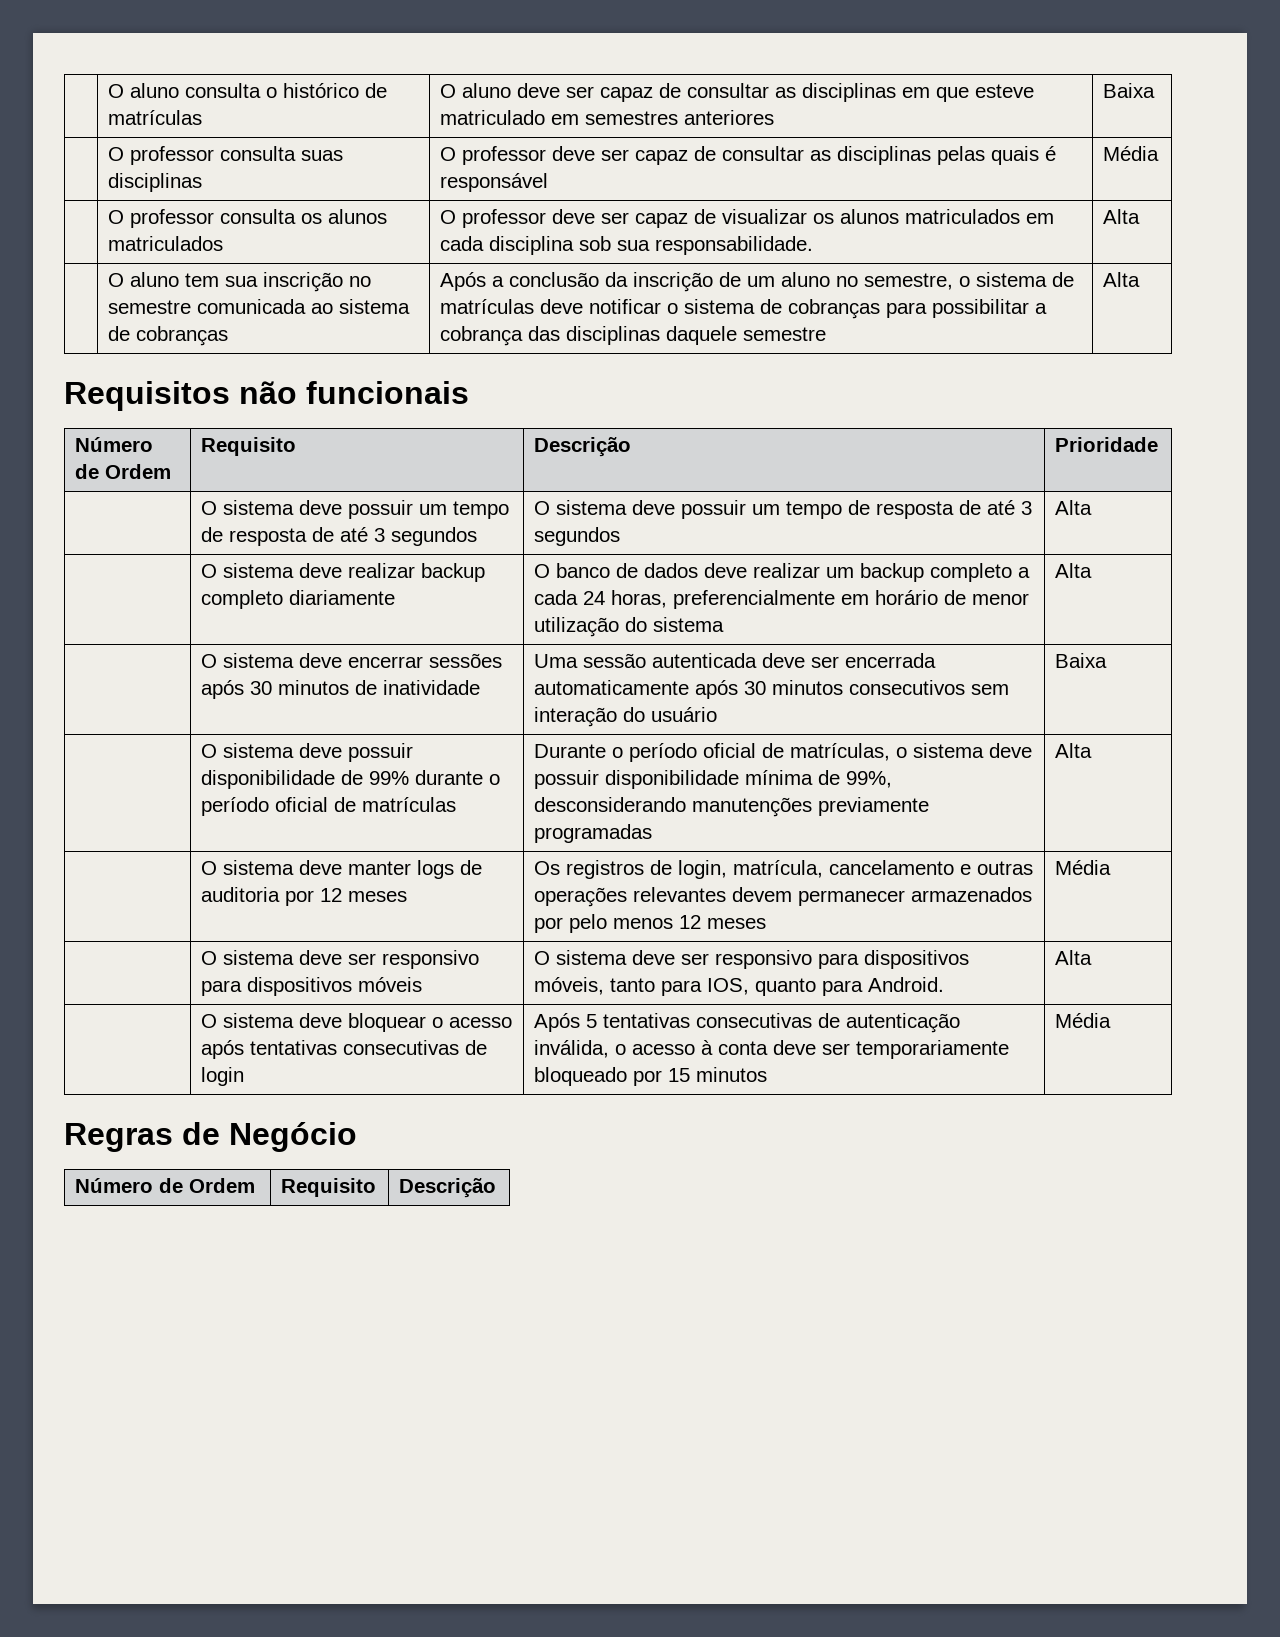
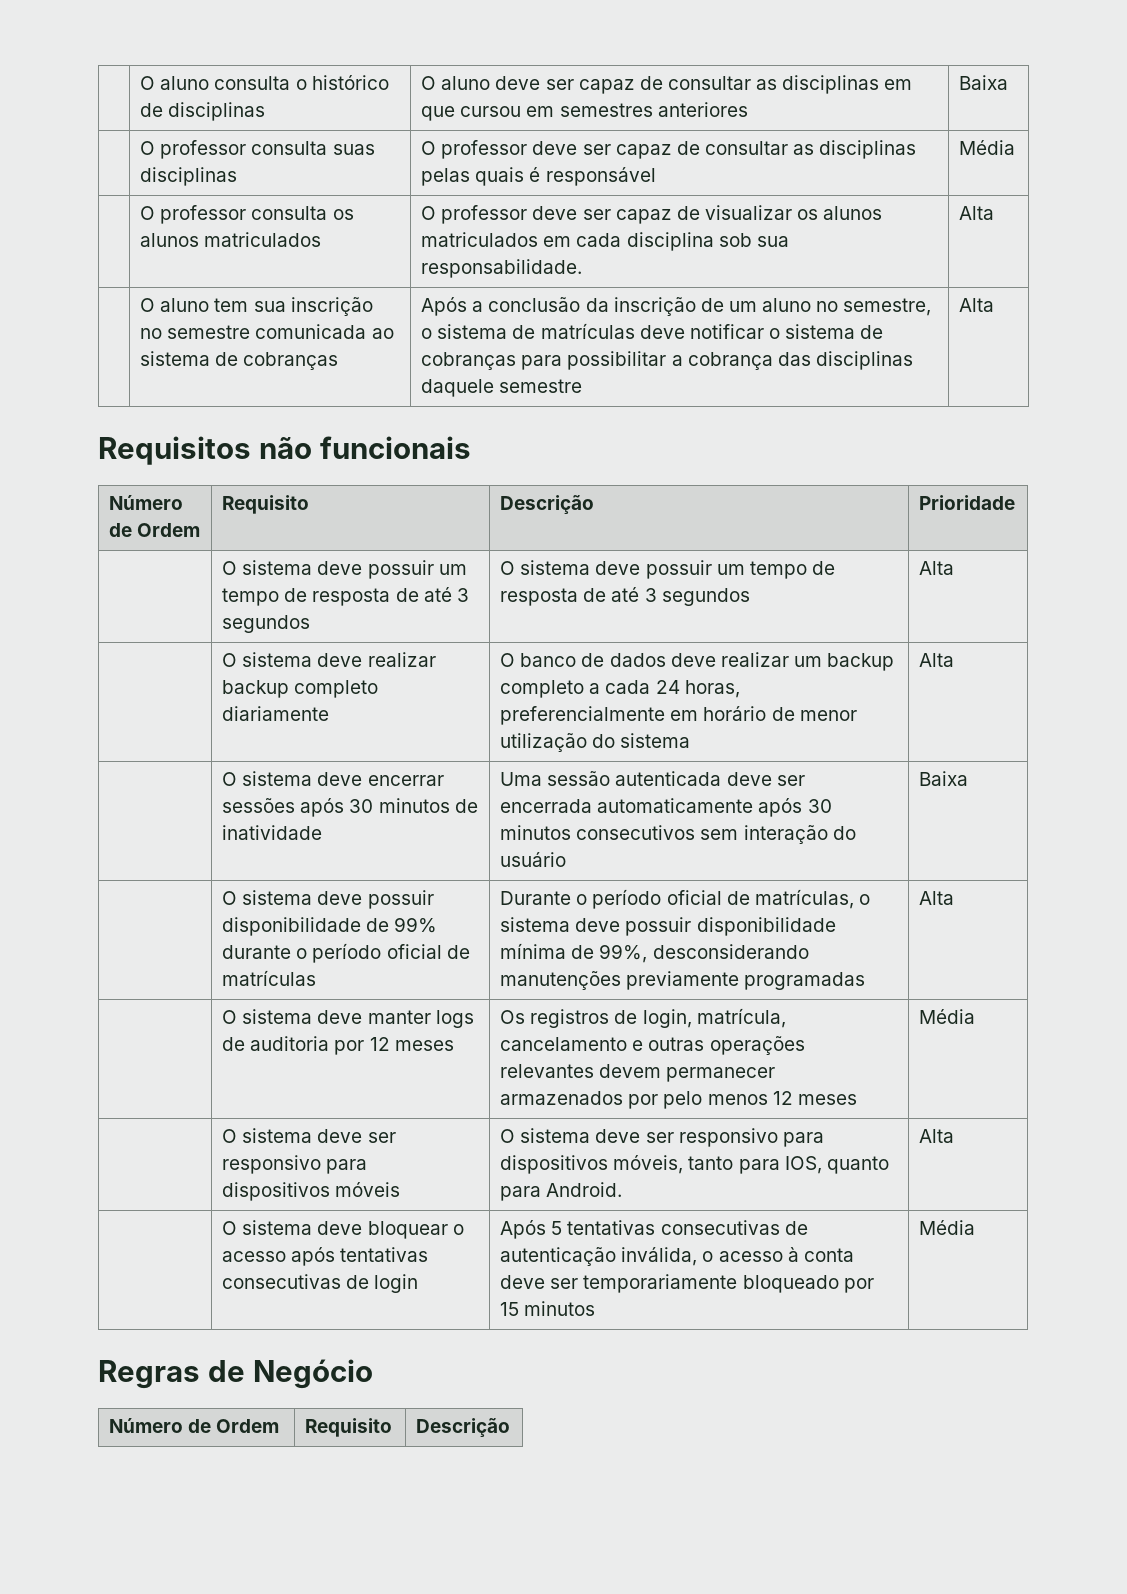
[108,110,203,125] matrículas -> [168,102,266,121] disciplinas
[975,84,1035,98] [440,110,546,125] esteve matriculado -> [460,106,522,117] cursou

